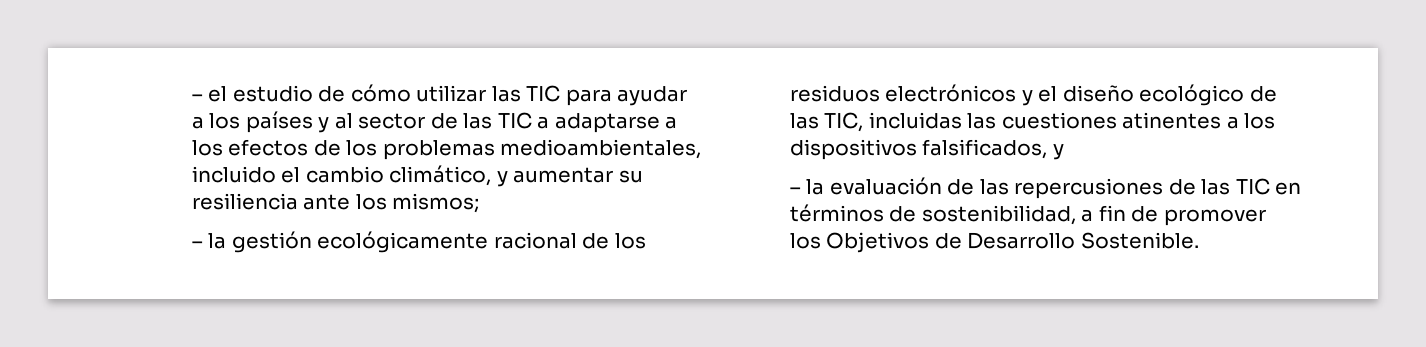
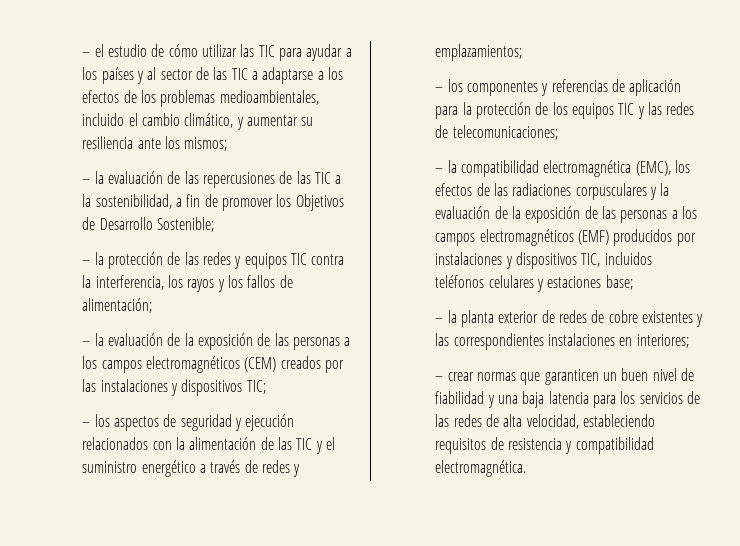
[191,231,646,253] [789,84,1277,106] [789,112,1276,132] [789,139,1064,160] // – la gestión ecológicamente racional de los residuos electrónicos y el diseño ecológico de las TIC, incluidas las cuestiones atinentes a los dispositivos falsificados, y -> (228, 144) none
[1275,182,1302,195] [789,204,917,222] en términos de -> [335,175,342,184] [82,194,92,207] a la
[1080,232,1199,249] Sostenible. -> [157,217,215,232] [82,252,345,269] [82,275,293,292] [82,298,153,313] [82,333,351,350] [82,356,345,373] [82,379,266,396] [82,414,295,431] [82,437,336,454] [82,460,301,477] [435,44,523,61] [435,79,682,96] [435,102,695,119] [435,125,558,140] [435,160,691,177] [435,183,670,200] [435,206,698,223] [435,229,696,246] [435,252,652,269] [435,275,633,292] [435,310,704,327] [435,333,689,350] [435,368,695,385] [435,391,701,408] [435,414,656,429] [435,437,654,454] [435,460,527,477] Sostenible; // – la protección de las redes y equipos TIC contra la interferencia, los rayos y los fallos de alimentación; // – la evaluación de la exposición de las personas a los campos electromagnéticos (CEM) creados por las instalaciones y dispositivos TIC; // – los aspectos de seguridad y ejecución relacionados con la alimentación de las TIC y el suministro energético a través de redes y emplazamientos; // – los componentes y referencias de aplicación para la protección de los equipos TIC y las redes de telecomunicaciones; // – la compatibilidad electromagnética (EMC), los efectos de las radiaciones corpusculares y la evaluación de la exposición de las personas a los campos electromagnéticos (EMF) producidos por instalaciones y dispositivos TIC, incluidos teléfonos celulares y estaciones base; // – la planta exterior de redes de cobre existentes y las correspondientes instalaciones en interiores; // – crear normas que garanticen un buen nivel de fiabilidad y una baja latencia para los servicios de las redes de alta velocidad, estableciendo requisitos de resistencia y compatibilidad electromagnética.

